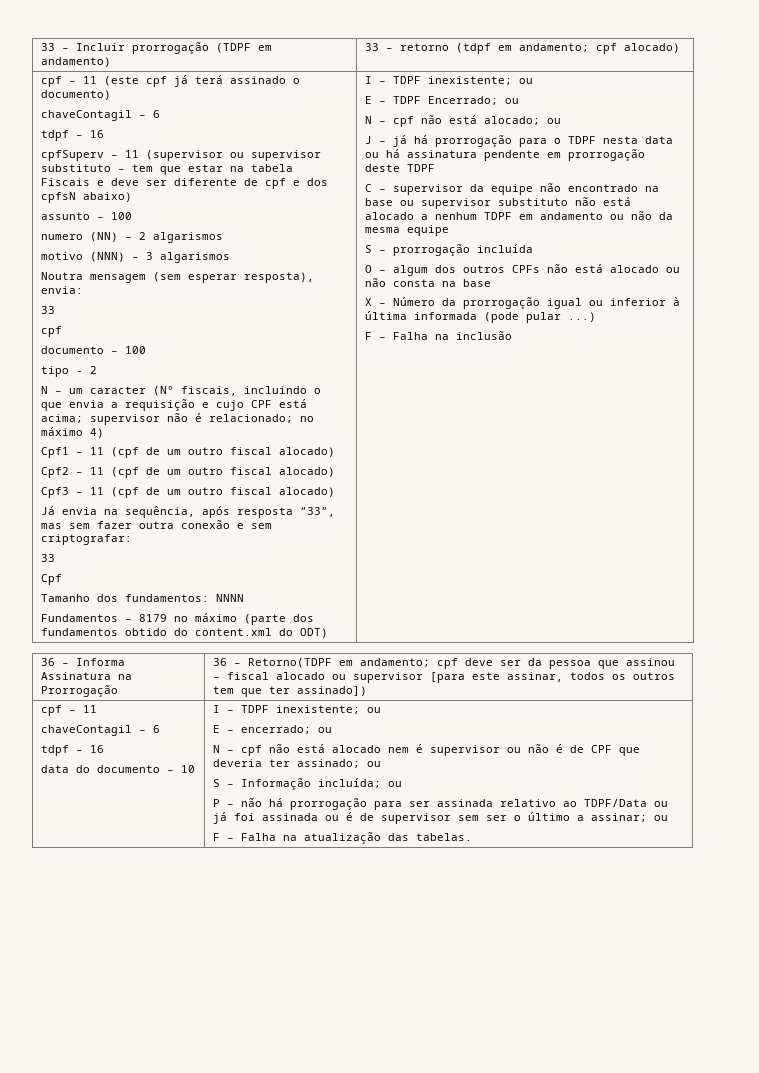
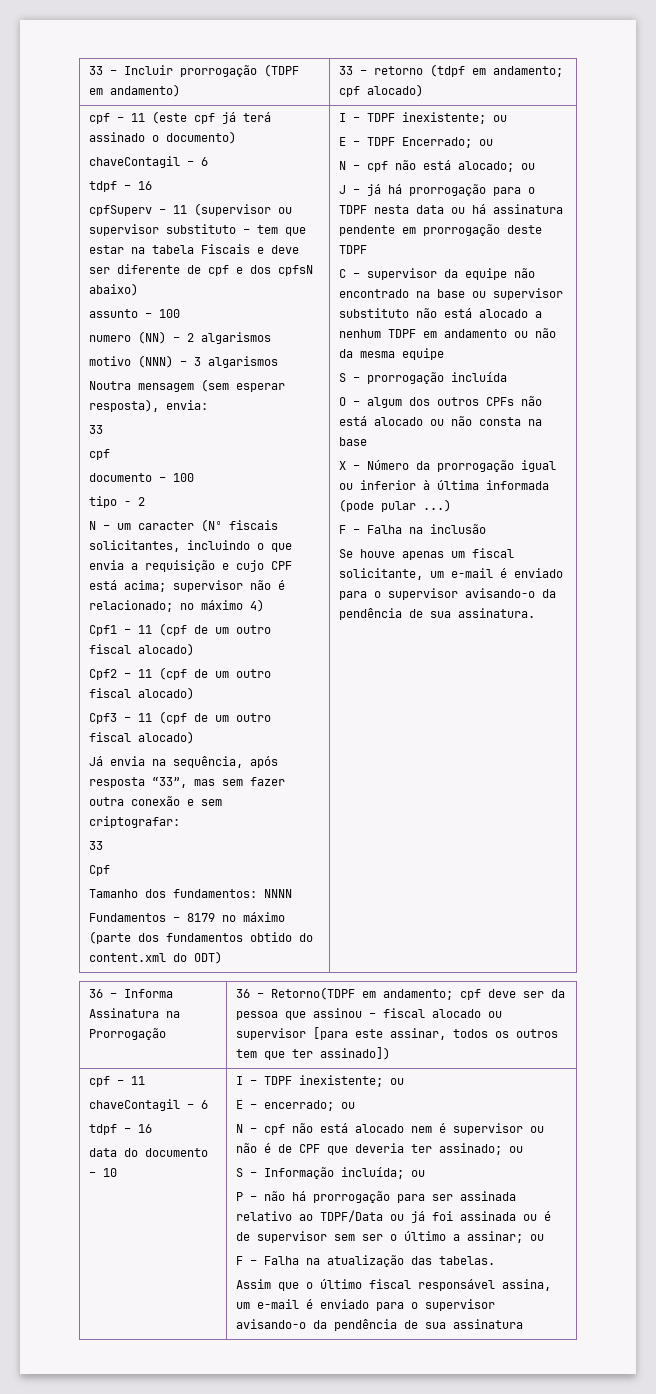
[181,386,238,396] fiscais, -> [229,520,279,530] [89,540,181,552] fiscais solicitantes,
(513, 335) none -> [339,548,515,560] [339,568,564,580] [339,588,557,600] [339,608,536,620] // Se houve apenas um fiscal solicitante, um e-mail é enviado para o supervisor avisando-o da pendência de sua assinatura.
(473, 837) none -> [236,1279,552,1291] [236,1299,496,1311] [236,1319,524,1331] // Assim que o último fiscal responsável assina, um e-mail é enviado para o supervisor avisando-o da pendência de sua assinatura

